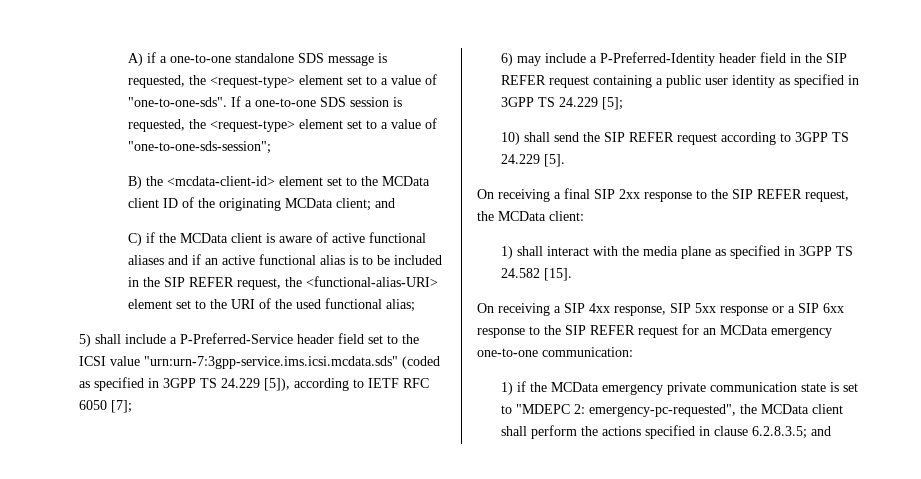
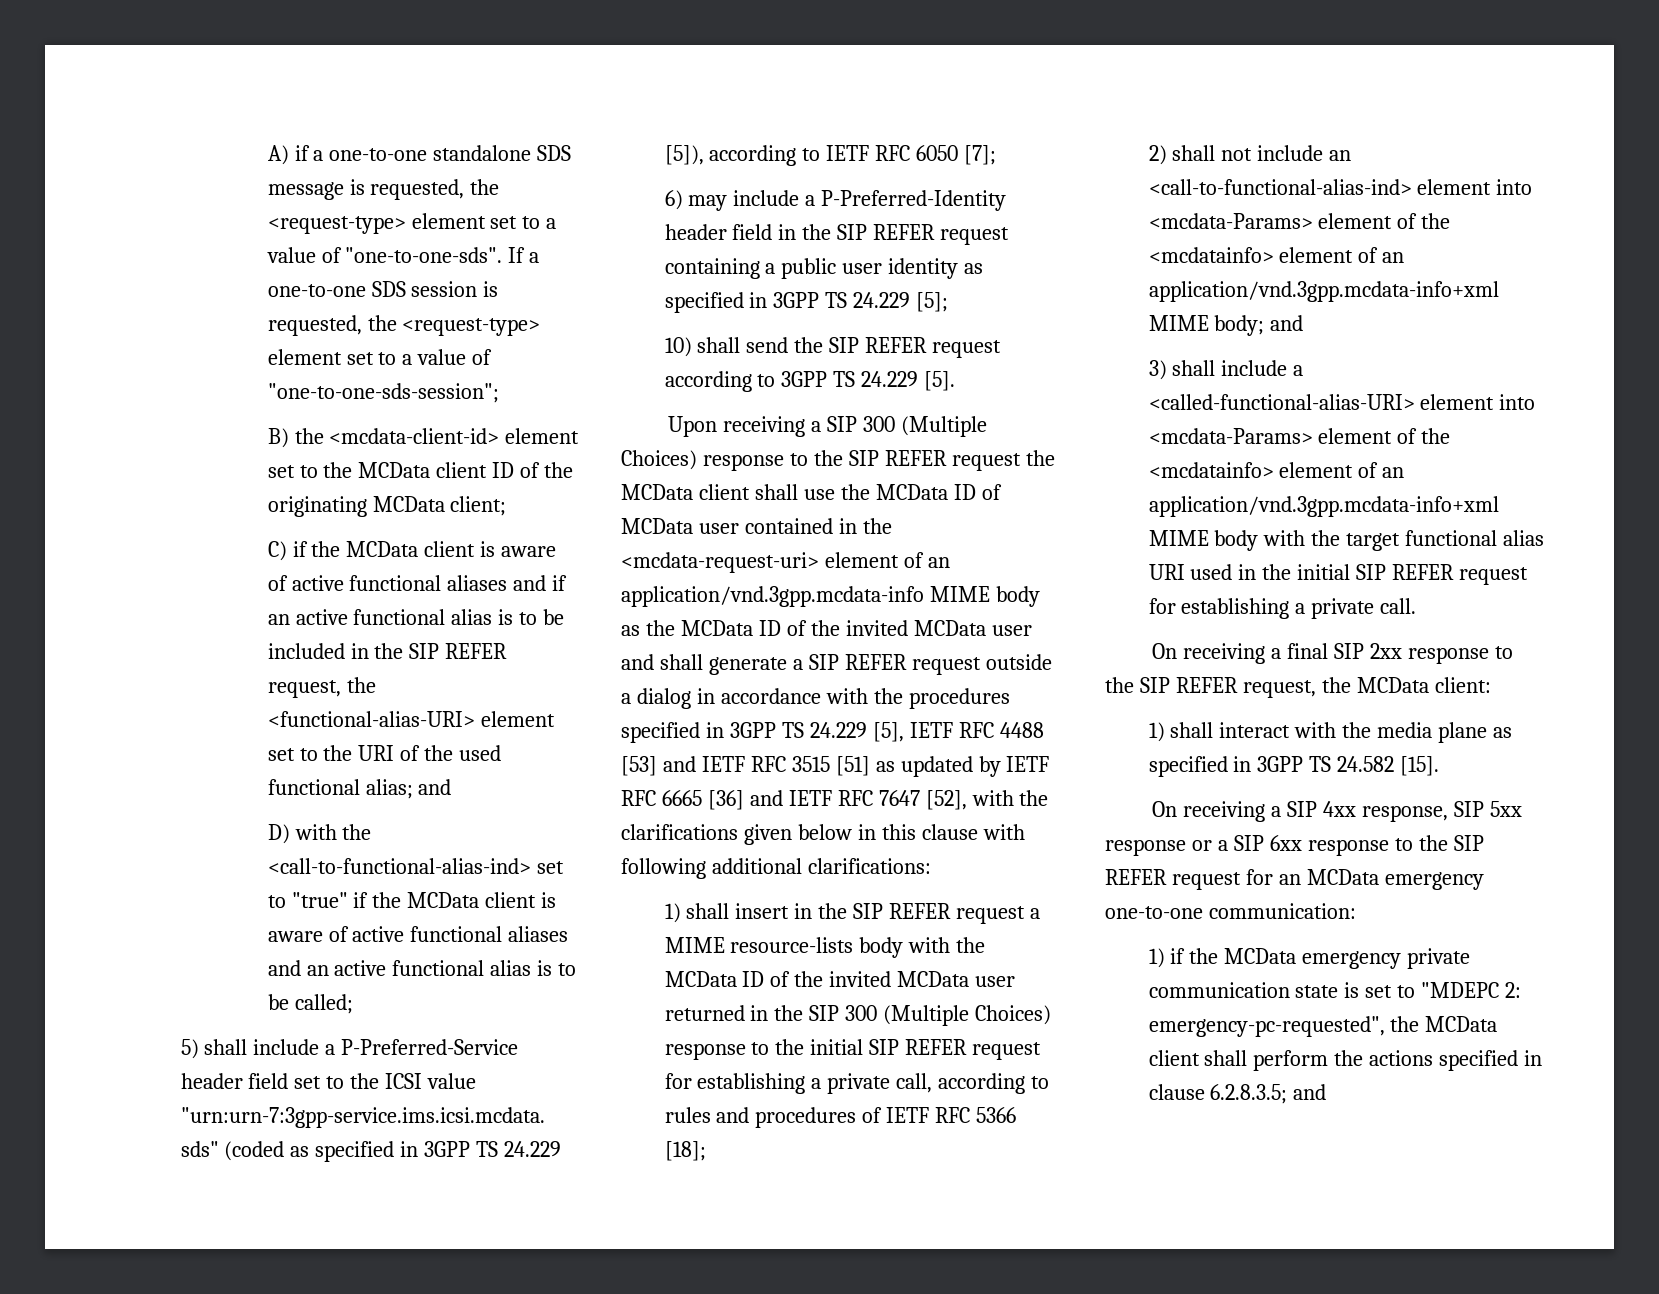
[374,198,395,208] and -> (507, 506) none
(415, 305) none -> [418,779,452,795] [267,824,372,844] [267,858,564,874] [267,892,557,908] [267,926,569,942] [267,960,577,976] [267,994,353,1014] and // D) with the <call-to-functional-alias-ind> set to "true" if the MCData client is aware of active functional aliases and an active functional alias is to be called;
(566, 160) none -> [667,416,987,437] [621,450,1055,471] [621,484,1002,500] [621,518,892,534] [621,552,950,573] [621,586,1040,607] [621,620,1032,636] [621,654,1052,675] [621,688,1010,709] [621,722,1044,743] [621,756,1050,777] [621,790,1049,810] [621,824,1025,845] [621,858,931,879] [664,903,1041,924] [664,937,986,958] [664,971,1016,987] [664,1005,1052,1026] [664,1039,1042,1060] [664,1073,1050,1094] [664,1107,1017,1128] [664,1141,706,1161] [1148,145,1352,165] [1148,179,1533,195] [1148,213,1451,229] [1148,247,1405,263] [1148,281,1499,302] [1148,315,1304,336] [1148,360,1304,380] [1148,394,1536,410] [1148,428,1451,444] [1148,462,1405,478] [1148,496,1499,517] [1148,530,1545,551] [1148,564,1529,585] [1148,598,1417,619] // Upon receiving a SIP 300 (Multiple Choices) response to the SIP REFER request the MCData client shall use the MCData ID of MCData user contained in the <mcdata-request-uri> element of an application/vnd.3gpp.mcdata-info MIME body as the MCData ID of the invited MCData user and shall generate a SIP REFER request outside a dialog in accordance with the procedures specified in 3GPP TS 24.229 [5], IETF RFC 4488 [53] and IETF RFC 3515 [51] as updated by IETF RFC 6665 [36] and IETF RFC 7647 [52], with the clarifications given below in this clause with following additional clarifications: // 1) shall insert in the SIP REFER request a MIME resource-lists body with the MCData ID of the invited MCData user returned in the SIP 300 (Multiple Choices) response to the initial SIP REFER request for establishing a private call, according to rules and procedures of IETF RFC 5366 [18]; // 2) shall not include an <call-to-functional-alias-ind> element into <mcdata-Params> element of the <mcdatainfo> element of an application/vnd.3gpp.mcdata-info+xml MIME body; and // 3) shall include a <called-functional-alias-URI> element into <mcdata-Params> element of the <mcdatainfo> element of an application/vnd.3gpp.mcdata-info+xml MIME body with the target functional alias URI used in the initial SIP REFER request for establishing a private call.

